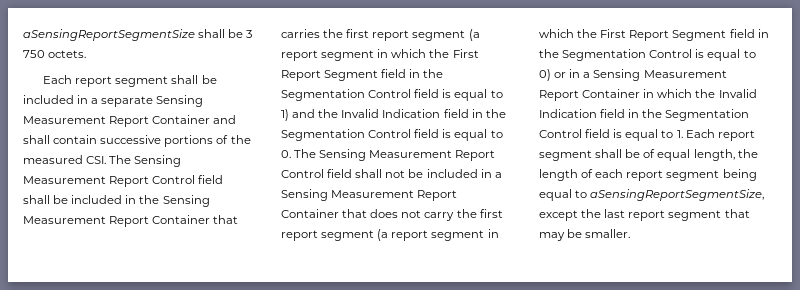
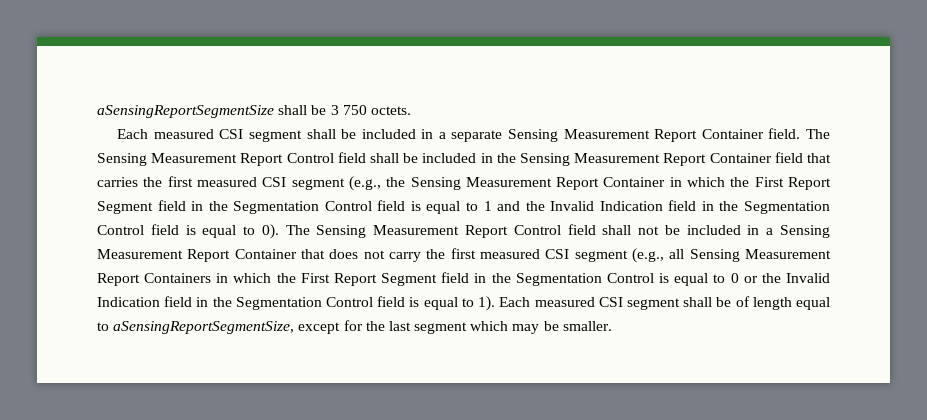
[75,76,113,87] report -> [153,129,244,139] measured CSI
[213,115,237,124] [23,135,251,147] [23,155,107,164] and shall contain successive portions of the measured CSI. -> [768,128,801,139] field.
(211, 219) none -> [774,152,803,163] field
[372,29,480,41] [281,50,375,61] report segment (a report segment -> [196,176,666,191] measured CSI segment (e.g., the Sensing Measurement Report Container
[281,109,289,121] 1) -> [483,201,492,211] 1
[281,150,291,158] 0. -> [261,224,279,239] 0).
[281,229,485,241] report segment (a report segment -> [479,248,831,263] [97,273,212,286] measured CSI segment (e.g., all Sensing Measurement Report Containers
[539,69,727,81] [539,89,693,101] 0) or in a Sensing Measurement Report Container in which -> [730,273,758,283] 0 or
[676,129,755,141] [539,149,758,161] [539,169,757,181] 1. Each report segment shall be of equal length, the length of each report segment being -> [478,296,792,311] 1). Each measured CSI segment shall be of length
(578, 215) none -> [343,320,363,331] for
[628,209,750,221] report segment that -> [414,321,509,334] segment which

